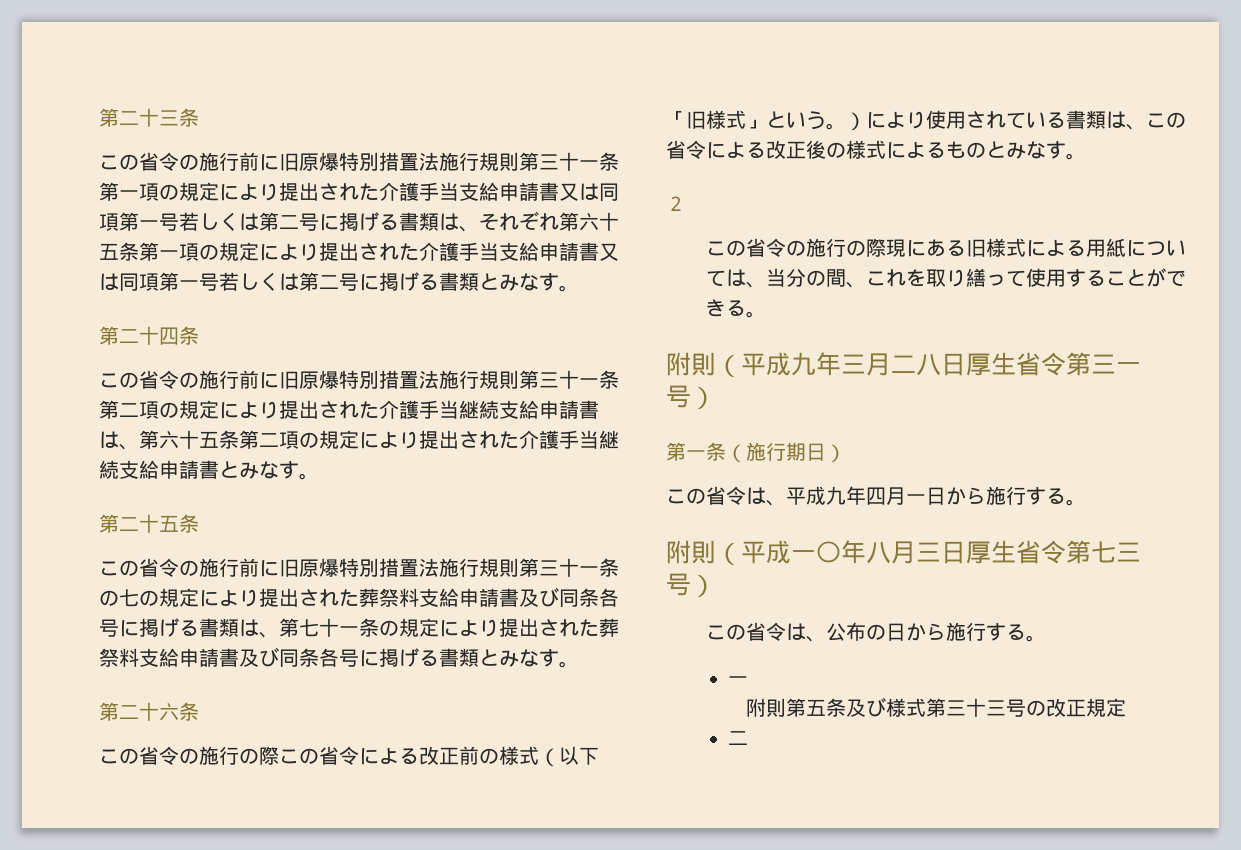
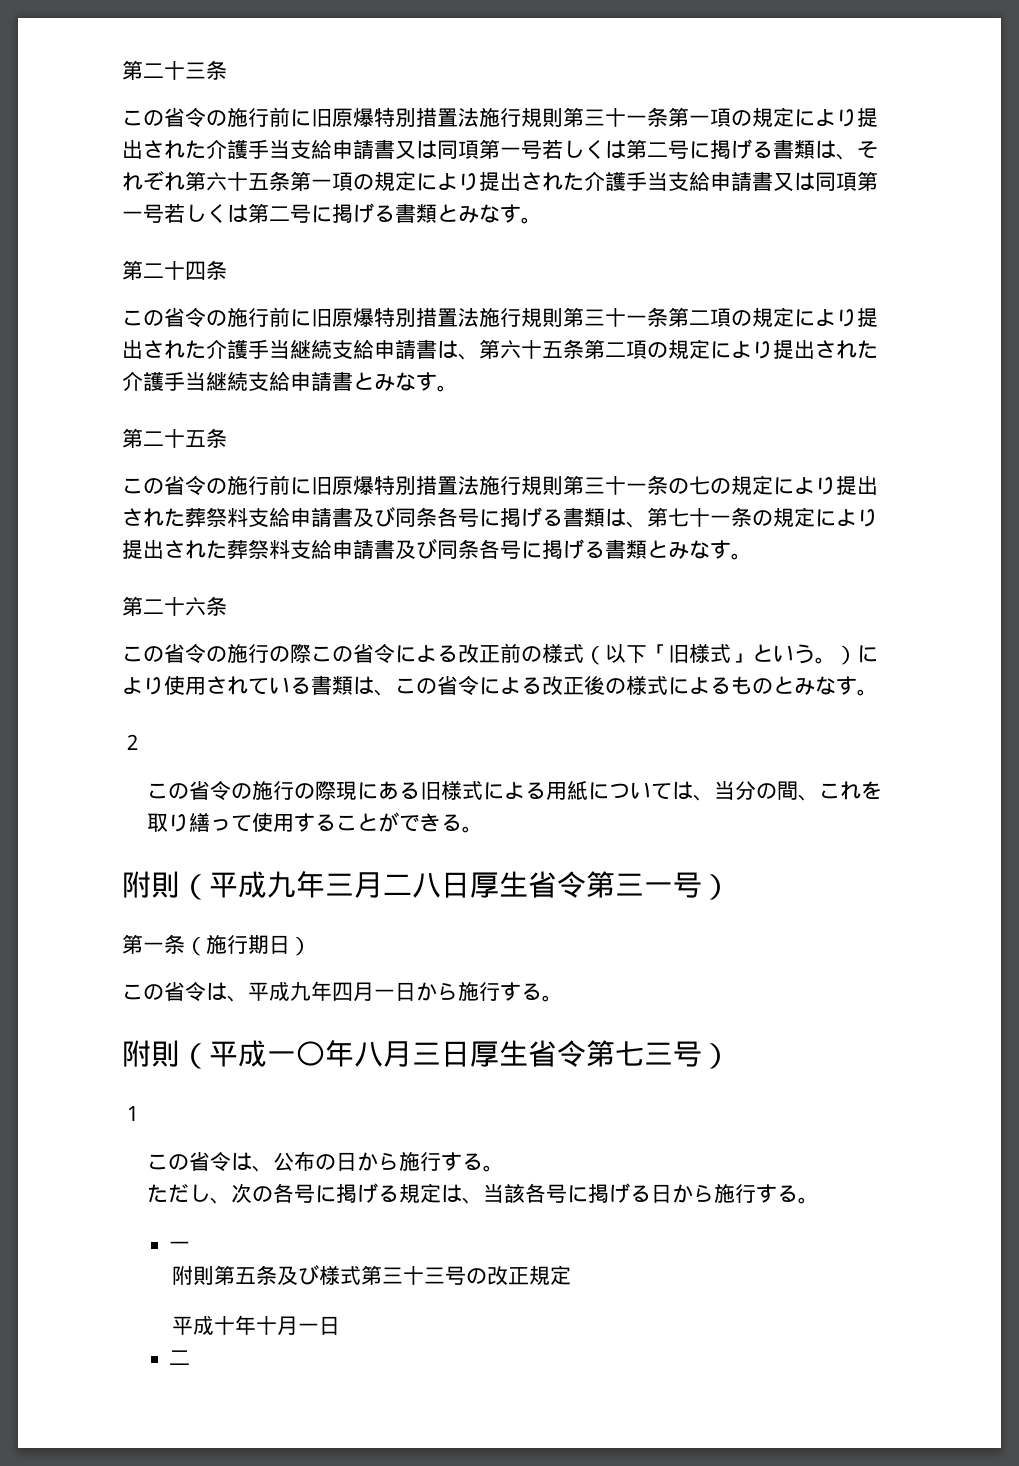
(716, 586) none -> [122,1105,143,1121] // １
(1046, 638) none -> [146,1183,819,1204] // ただし、次の各号に掲げる規定は、当該各号に掲げる日から施行する。
(1126, 707) none -> [171,1315,340,1335] // 平成十年十月一日

